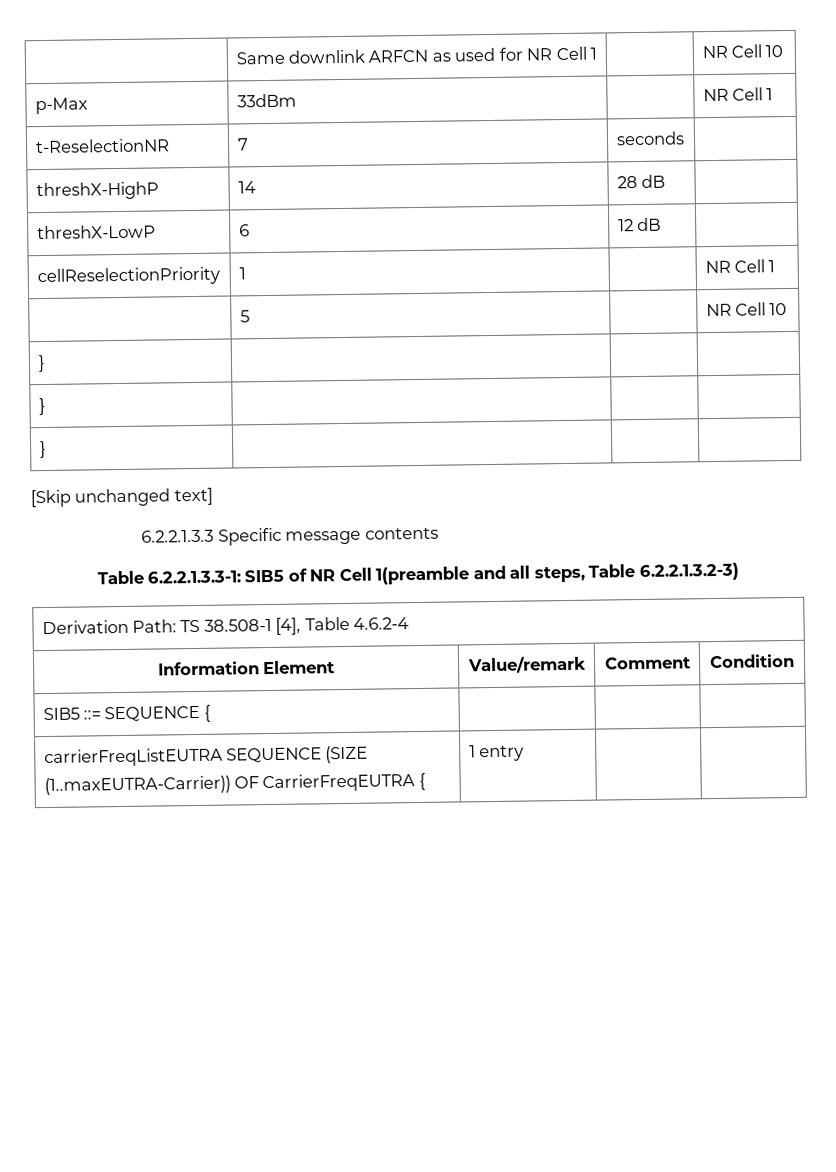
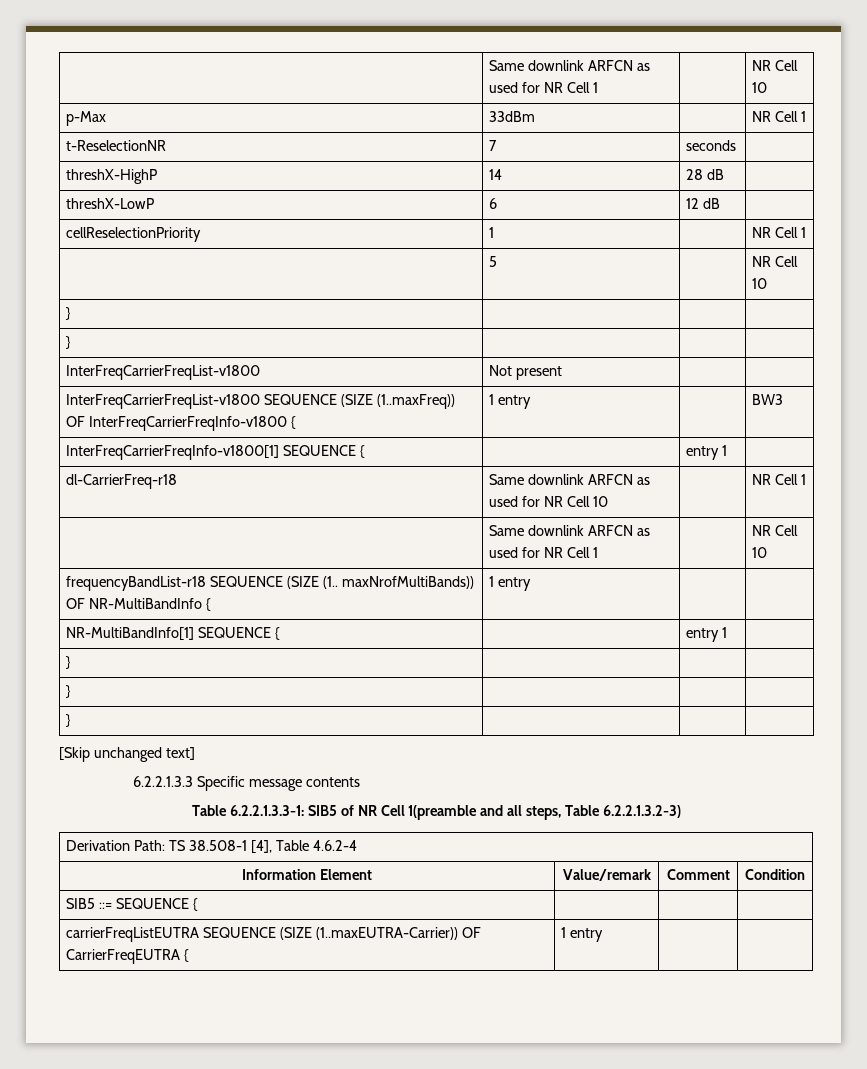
(46, 406) none -> [66,365,261,380] [489,365,563,380] [66,394,456,409] [66,416,297,431] [489,394,532,409] [752,394,784,405] [66,445,366,460] [686,445,728,460] [66,474,178,489] [489,474,651,485] [489,496,609,507] [752,474,807,485] [489,525,651,536] [489,547,599,558] [752,525,799,536] [752,547,768,558] [66,576,475,591] [66,598,212,611] [489,576,532,591] [66,627,281,640] [686,627,728,642] [66,656,72,669] [66,685,72,698] // InterFreqCarrierFreqList-v1800 | Not present | | // InterFreqCarrierFreqList-v1800 SEQUENCE (SIZE (1..maxFreq)) OF InterFreqCarrierFreqInfo-v1800 { | 1 entry | | BW3 // InterFreqCarrierFreqInfo-v1800[1] SEQUENCE { | | entry 1 | // dl-CarrierFreq-r18 | Same downlink ARFCN as used for NR Cell 10 | | NR Cell 1 // | Same downlink ARFCN as used for NR Cell 1 | | NR Cell 10 // frequencyBandList-r18 SEQUENCE (SIZE (1.. maxNrofMultiBands)) OF NR-MultiBandInfo { | 1 entry | | // NR-MultiBandInfo[1] SEQUENCE { | | entry 1 | // } | | | // } | | |

